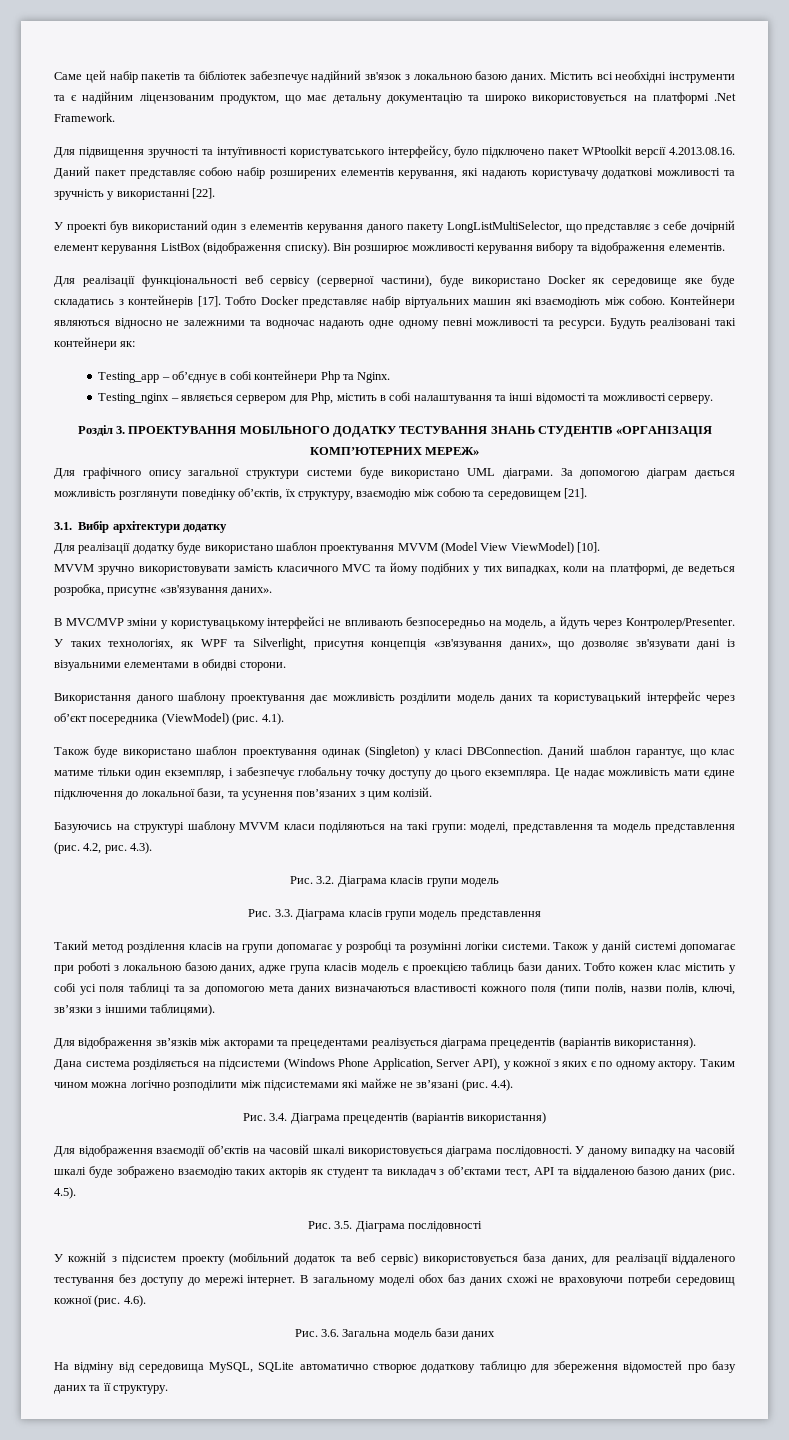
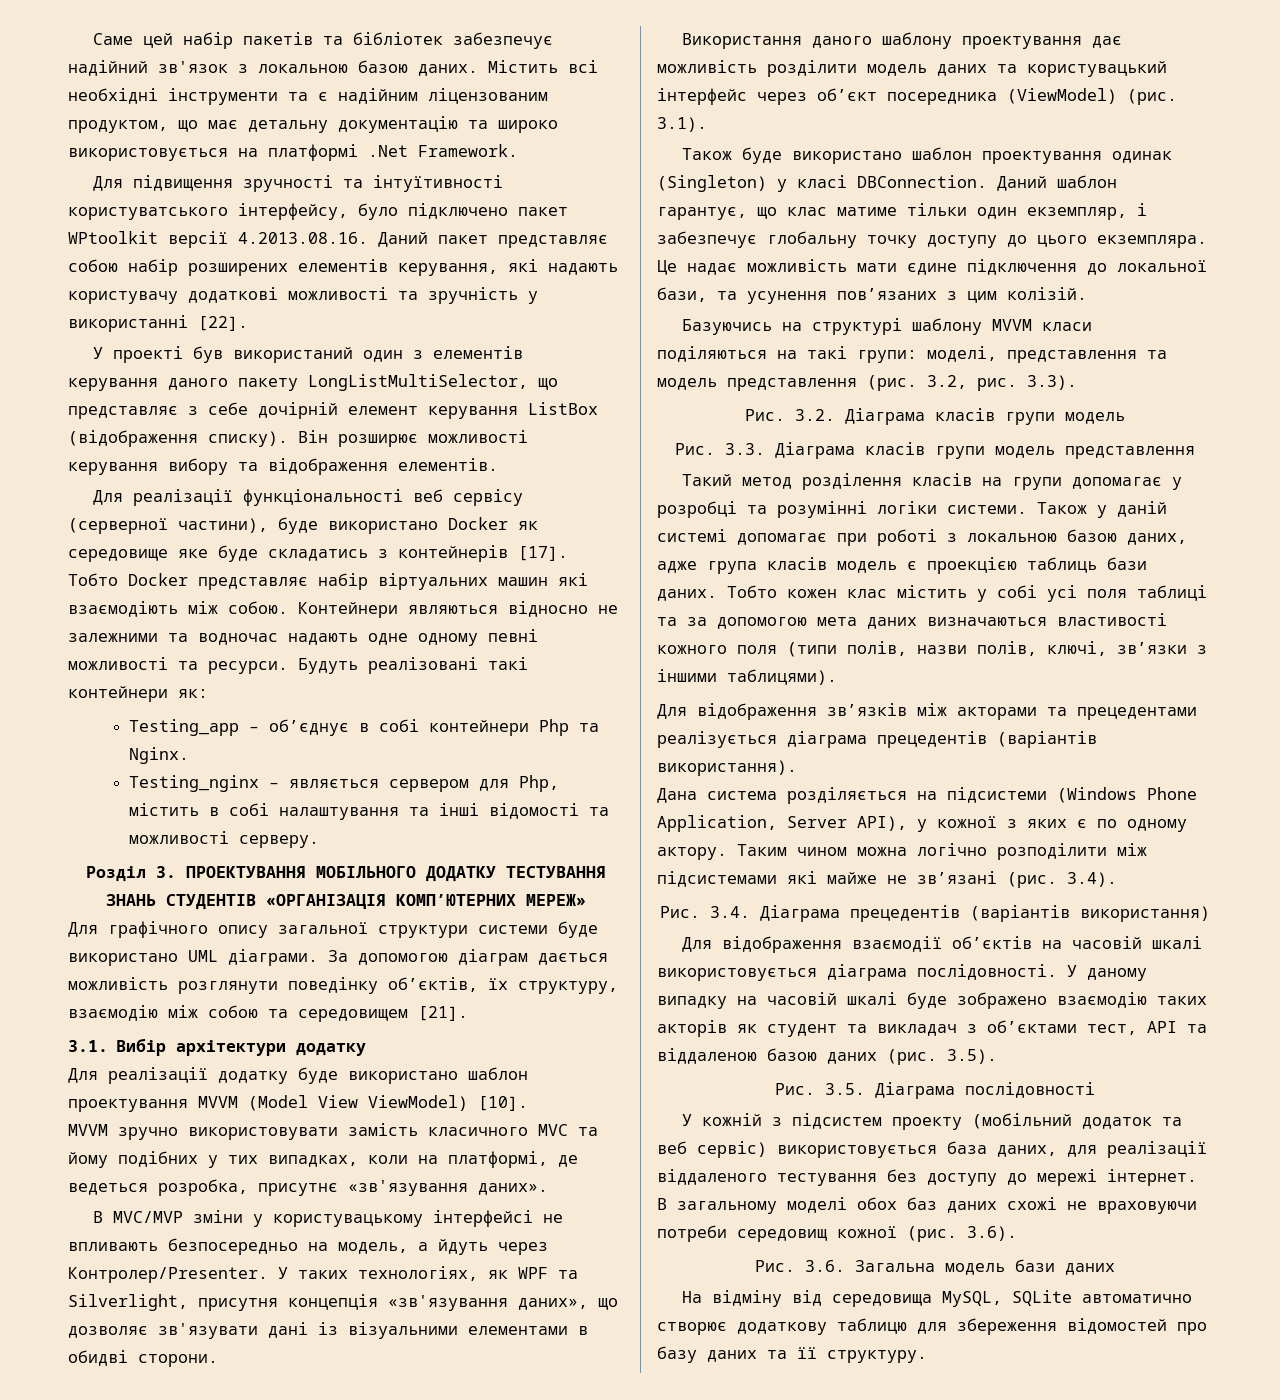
[261,713,284,725] 4.1). -> [657,117,707,132] 3.1).
[83,842,153,854] 4.2, рис. 4.3). -> [927,375,1077,391] 3.2, рис. 3.3).
[491,1079,514,1091] 4.4). -> [1067,872,1117,887] 3.4).
[54,1187,76,1199] 4.5). -> [947,1049,997,1064] 3.5).
[123,1295,146,1307] 4.6). -> [967,1226,1017,1241] 3.6).

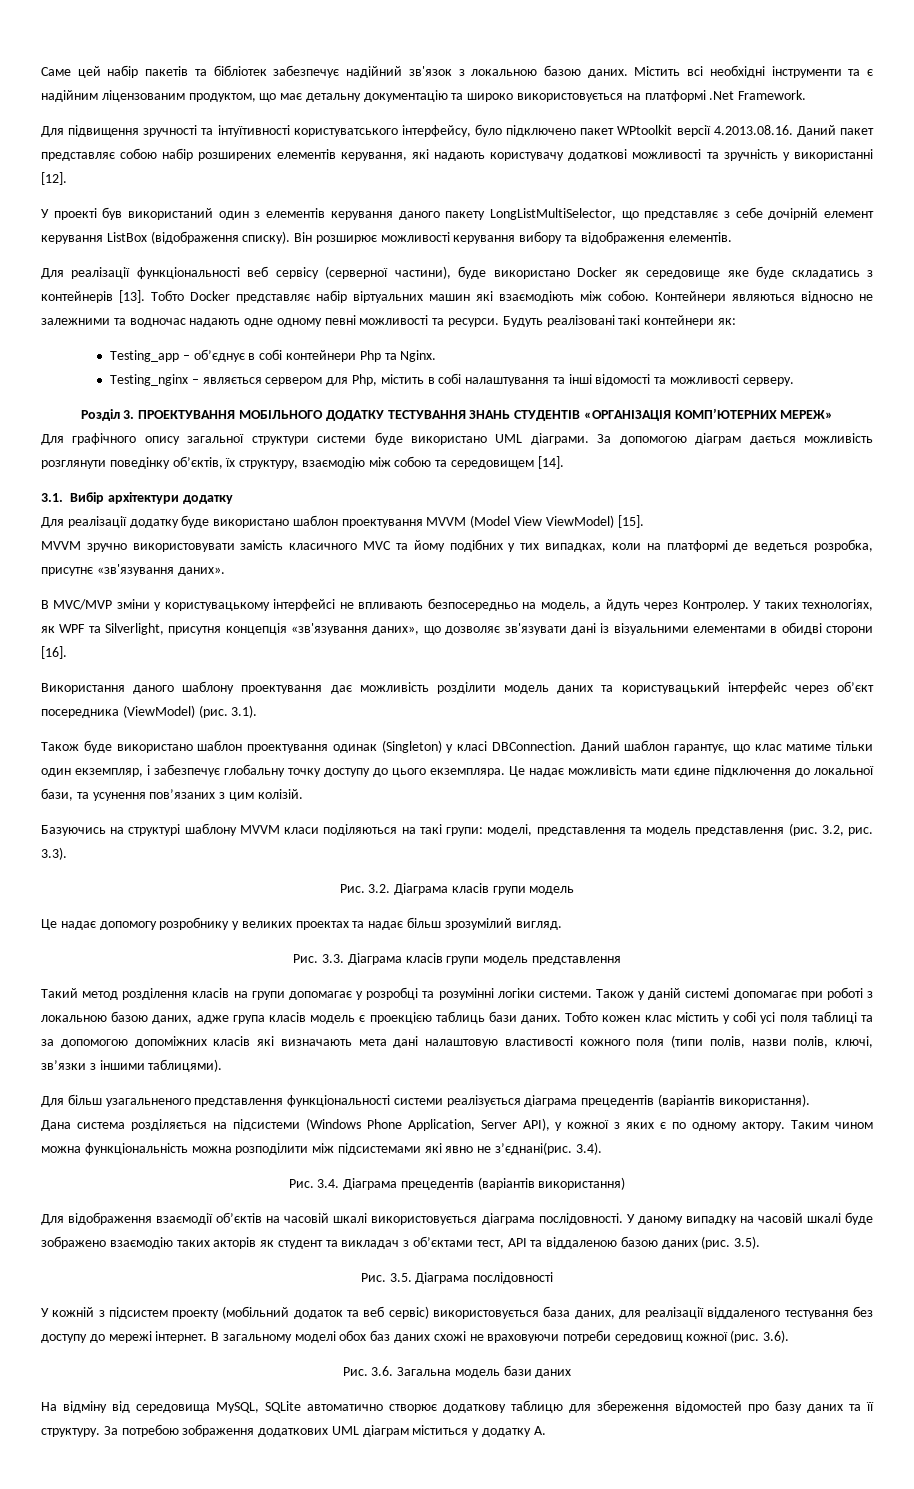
[198,316,248,331] [22]. -> [41,172,67,185] [12].
[518,546,568,561] [17]. -> [119,290,145,303] [13].
[418,1006,468,1021] [21]. -> [537,456,564,469] [14].
[478,1096,528,1111] [10]. -> [617,515,644,528] [15].
[448,1151,548,1168] платформі, -> [666,540,728,552] платформі
[68,1267,268,1283] Контролер/Presenter. -> [682,600,749,611] Контролер.
[138,1354,218,1367] сторони. -> [826,626,874,635] [41,646,67,659] сторони [16].
(1125, 418) none -> [41,917,562,930] // Це надає допомогу розробнику у великих проектах та надає більш зрозумілий вигляд.
[817,617,1047,629] мета даних визначаються -> [134,1036,498,1048] допоміжних класів які визначають мета дані налаштовую
[697,703,1197,720] відображення зв’язків між акторами та прецедентами -> [67,1094,443,1107] більш узагальненого представлення функціональності системи
[917,843,987,856] логічно -> [84,1143,232,1155] функціональність можна
[827,871,1057,888] майже не зв’язані (рис. -> [445,1142,573,1155] явно не з’єднані(рис.
(927, 1356) none -> [103,1424,546,1437] За потребою зображення додаткових UML діаграм міститься у додатку А.

